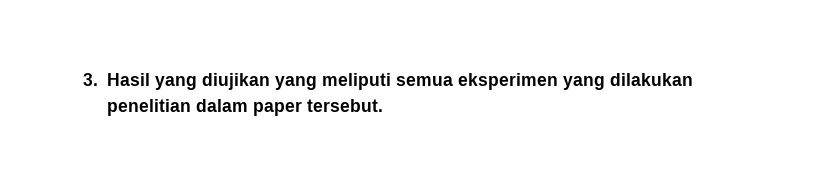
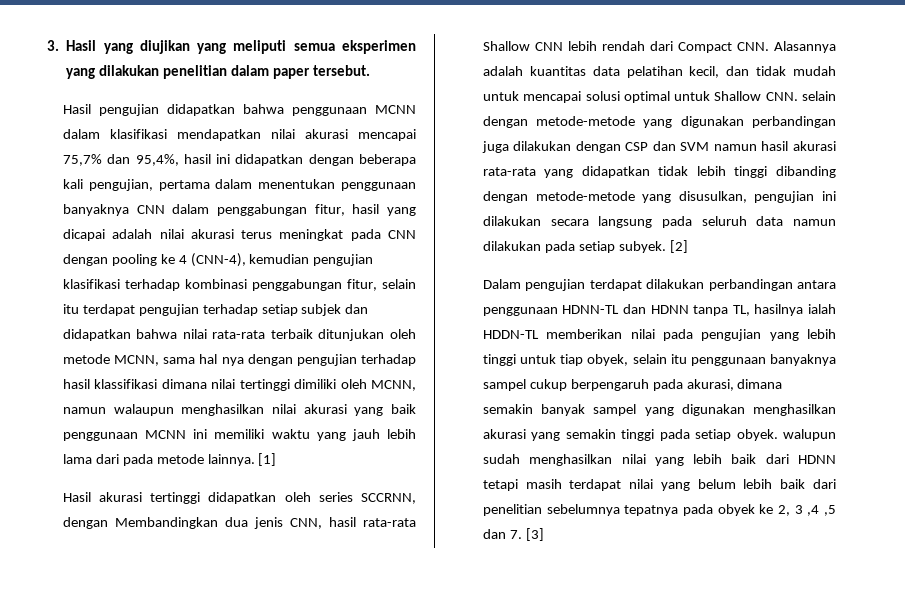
(384, 105) none -> [62,104,416,116] [62,129,416,141] [62,154,416,166] [62,179,416,191] [62,204,416,216] [62,229,416,241] [62,253,374,267] [62,279,416,291] [62,304,369,316] [62,329,416,341] [62,354,417,366] [62,379,417,391] [62,404,416,416] [62,429,417,441] [62,453,277,466] [62,492,416,504] [62,517,416,529] [482,41,836,53] [482,66,837,78] [482,91,836,103] [482,116,836,128] [481,141,836,153] [482,166,836,178] [482,191,836,203] [482,216,836,228] [482,240,688,253] [482,279,836,291] [482,304,837,316] [482,329,836,341] [482,354,836,366] [482,379,783,391] [482,404,836,416] [482,429,836,441] [482,454,836,466] [482,479,836,491] [482,504,836,516] [482,528,544,541] // Hasil pengujian didapatkan bahwa penggunaan MCNN dalam klasifikasi mendapatkan nilai akurasi mencapai 75,7% dan 95,4%, hasil ini didapatkan dengan beberapa kali pengujian, pertama dalam menentukan penggunaan banyaknya CNN dalam penggabungan fitur, hasil yang dicapai adalah nilai akurasi terus meningkat pada CNN dengan pooling ke 4 (CNN-4), kemudian pengujian klasifikasi terhadap kombinasi penggabungan fitur, selain itu terdapat pengujian terhadap setiap subjek dan didapatkan bahwa nilai rata-rata terbaik ditunjukan oleh metode MCNN, sama hal nya dengan pengujian terhadap hasil klassifikasi dimana nilai tertinggi dimiliki oleh MCNN, namun walaupun menghasilkan nilai akurasi yang baik penggunaan MCNN ini memiliki waktu yang jauh lebih lama dari pada metode lainnya. [1] // Hasil akurasi tertinggi didapatkan oleh series SCCRNN, dengan Membandingkan dua jenis CNN, hasil rata-rata Shallow CNN lebih rendah dari Compact CNN. Alasannya adalah kuantitas data pelatihan kecil, dan tidak mudah untuk mencapai solusi optimal untuk Shallow CNN. selain dengan metode-metode yang digunakan perbandingan juga dilakukan dengan CSP dan SVM namun hasil akurasi rata-rata yang didapatkan tidak lebih tinggi dibanding dengan metode-metode yang disusulkan, pengujian ini dilakukan secara langsung pada seluruh data namun dilakukan pada setiap subyek. [2] // Dalam pengujian terdapat dilakukan perbandingan antara penggunaan HDNN-TL dan HDNN tanpa TL, hasilnya ialah HDDN-TL memberikan nilai pada pengujian yang lebih tinggi untuk tiap obyek, selain itu penggunaan banyaknya sampel cukup berpengaruh pada akurasi, dimana semakin banyak sampel yang digunakan menghasilkan akurasi yang semakin tinggi pada setiap obyek. walupun sudah menghasilkan nilai yang lebih baik dari HDNN tetapi masih terdapat nilai yang belum lebih baik dari penelitian sebelumnya tepatnya pada obyek ke 2, 3 ,4 ,5 dan 7. [3]

